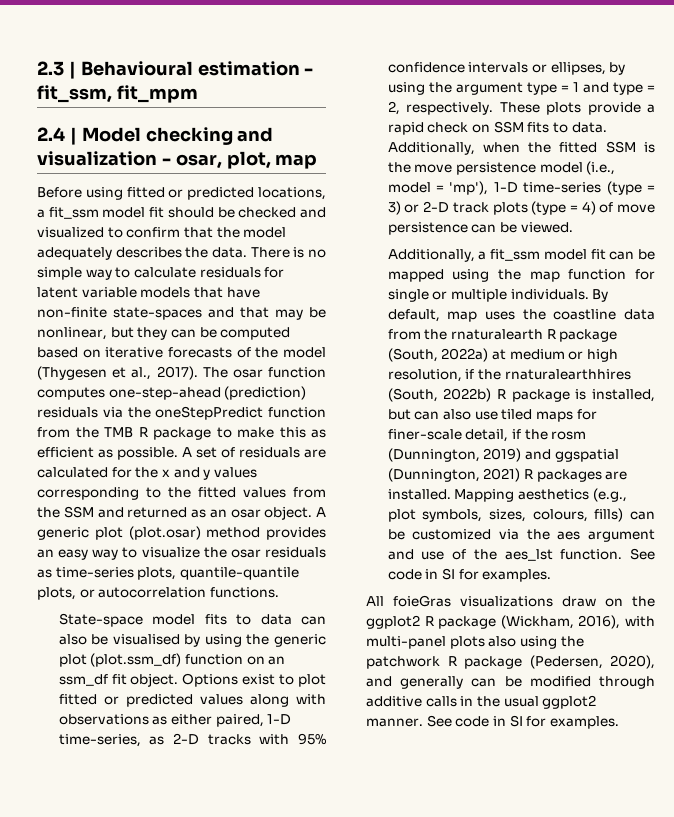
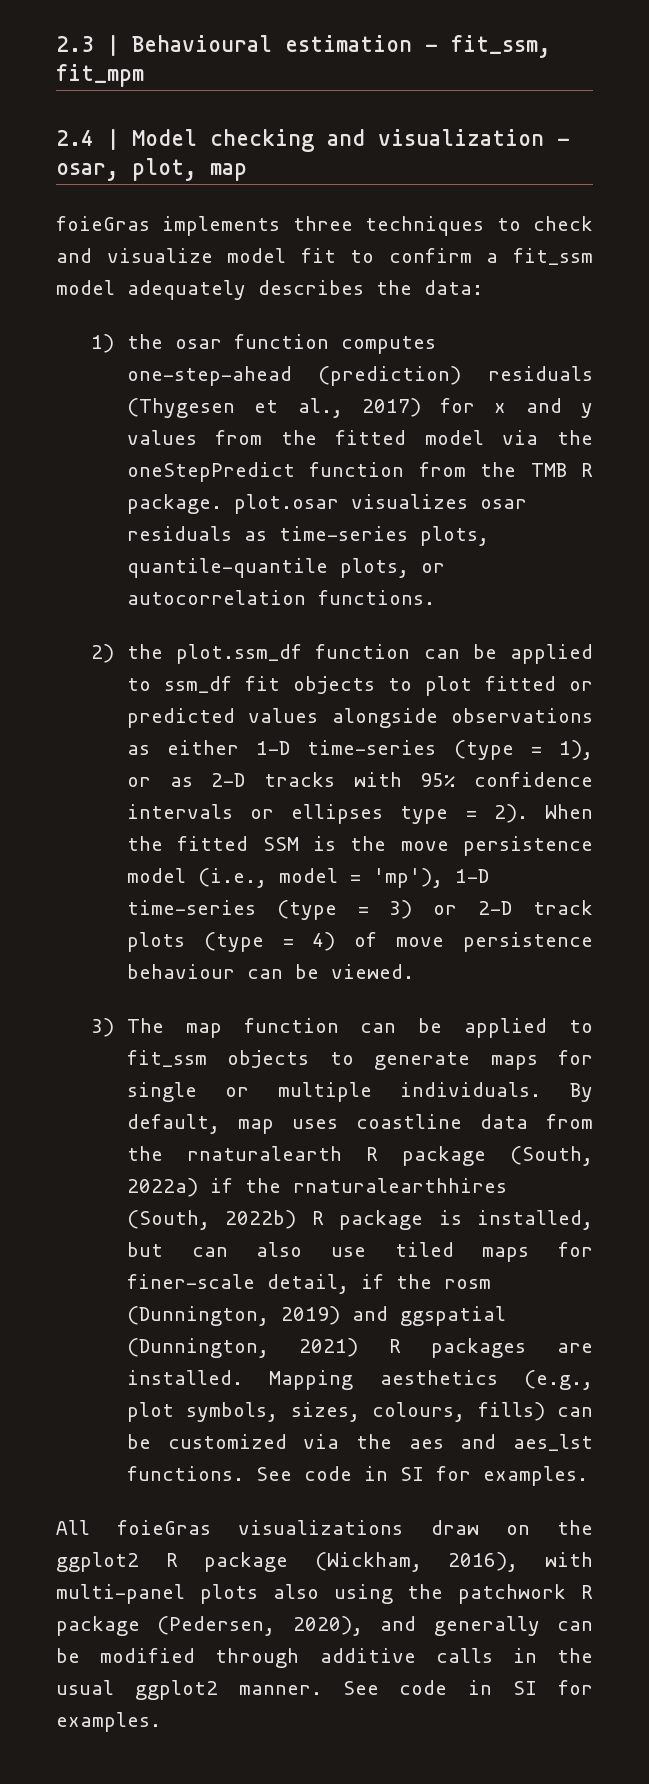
[37,187,326,200] [37,207,327,219] [37,227,287,238] [37,247,326,260] [37,267,285,280] [37,287,260,298] [37,307,326,320] [37,327,291,340] [37,347,326,358] [37,366,228,380] Before using fitted or predicted locations, a fit_ssm model fit should be checked and visualized to confirm that the model adequately describes the data. There is no simple way to calculate residuals for latent variable models that have non-finite state-spaces and that may be nonlinear, but they can be computed based on iterative forecasts of the model (Thygesen et al., 2017). The -> [56,216,593,236] [56,248,593,265] [56,280,483,300] [91,334,163,353] foieGras implements three techniques to check and visualize model fit to confirm a fit_ssm model adequately describes the data: // 1) the
(98, 412) none -> [126,398,593,418] [126,430,484,445] (Thygesen et al., 2017) for x and y values from the fitted model
[153,427,326,440] [37,447,326,460] [37,467,257,480] [37,487,326,500] [37,506,326,520] [37,526,326,540] [37,547,227,560] package to make this as efficient as possible. A set of residuals are calculated for the x and y values corresponding to the fitted values from the SSM and returned as an osar object. A generic plot (plot.osar) method provides an easy way to visualize the -> [126,494,468,514] package. plot.osar visualizes
[58,613,326,627] [58,634,326,647] [58,653,286,667] [58,673,276,687] State-space model fits to data can also be visualised by using the generic plot (plot.ssm_df) function on an ssm_df fit object. Options exist -> [91,644,593,664] [126,676,375,694] 2) the plot.ssm_df function can be applied to ssm_df fit objects
[249,694,326,707] along with -> [331,708,438,728] alongside
[215,714,292,727] [58,734,141,747] paired, 1-D time-series, -> [256,740,593,760] [126,777,151,787] 1-D time-series (type = 1), or
[550,62,626,75] [387,82,655,95] [387,101,655,115] [387,121,607,135] [387,142,520,155] ellipses, by using the argument type = 1 and type = 2, respectively. These plots provide a rapid check on SSM fits to data. Additionally, when -> [291,804,593,824] ellipses type = 2). When
(468, 228) none -> [126,964,235,979] behaviour
[387,249,655,262] [387,269,627,282] Additionally, a fit_ssm model fit can be mapped using the map function -> [91,1018,593,1038] [126,1050,538,1070] 3) The map function can be applied to fit_ssm objects to generate maps
[522,309,546,320] the -> (338, 1124) none
[491,349,618,362] [387,369,462,382] at medium or high resolution, -> (198, 1187) none
[588,529,655,542] [387,549,623,561] argument and use of the aes_lst function. -> [460,1434,593,1451] [126,1466,244,1481] and aes_lst functions.

